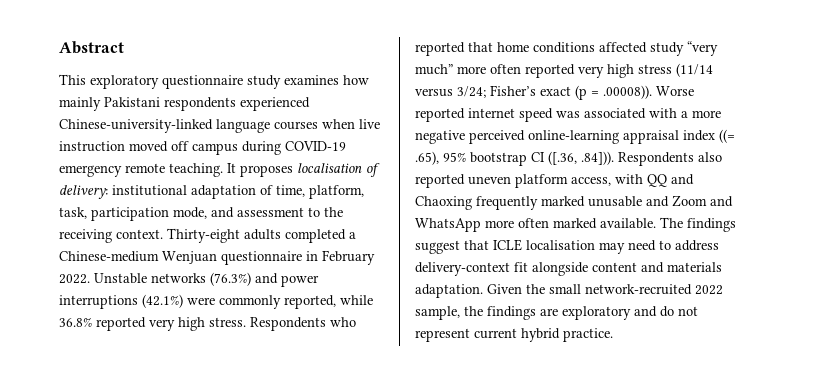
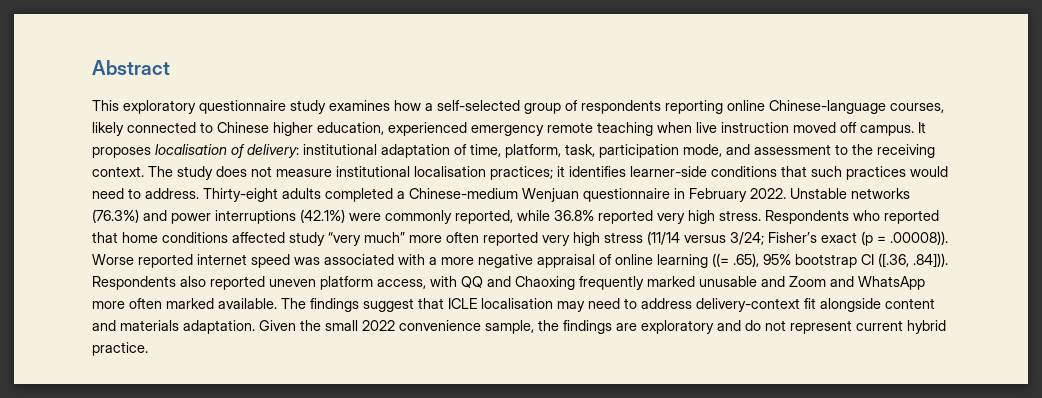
[59,97,310,111] [59,119,318,133] mainly Pakistani respondents experienced Chinese-university-linked language courses -> [425,100,944,114] [92,122,653,136] a self-selected group of respondents reporting online Chinese-language courses, likely connected to Chinese higher education, experienced emergency remote teaching
[192,141,346,155] [59,163,223,177] campus during COVID-19 emergency remote teaching. -> [860,125,914,136] campus.
(163, 234) none -> [148,166,948,180] [92,188,199,199] The study does not measure institutional localisation practices; it identifies learner-side conditions that such practices would need to address.
[469,130,715,144] perceived online-learning appraisal index -> [537,254,708,268] appraisal of online learning
[585,284,723,295] network-recruited 2022 -> [362,320,481,331] 2022 convenience

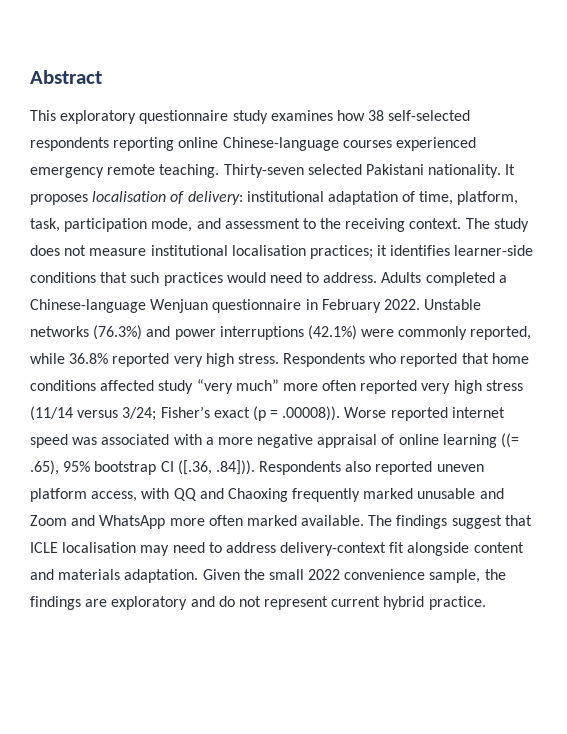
[425,100,944,114] [92,122,914,136] a self-selected group of respondents reporting online Chinese-language courses, likely connected to Chinese higher education, experienced emergency remote teaching when live instruction moved off campus. -> [368,110,471,121] [30,137,476,151] [30,164,502,178] 38 self-selected respondents reporting online Chinese-language courses experienced emergency remote teaching. Thirty-seven selected Pakistani nationality.
[203,188,321,202] Thirty-eight adults -> [381,272,422,283] Adults
[409,188,518,199] Chinese-medium -> [30,299,146,313] Chinese-language

